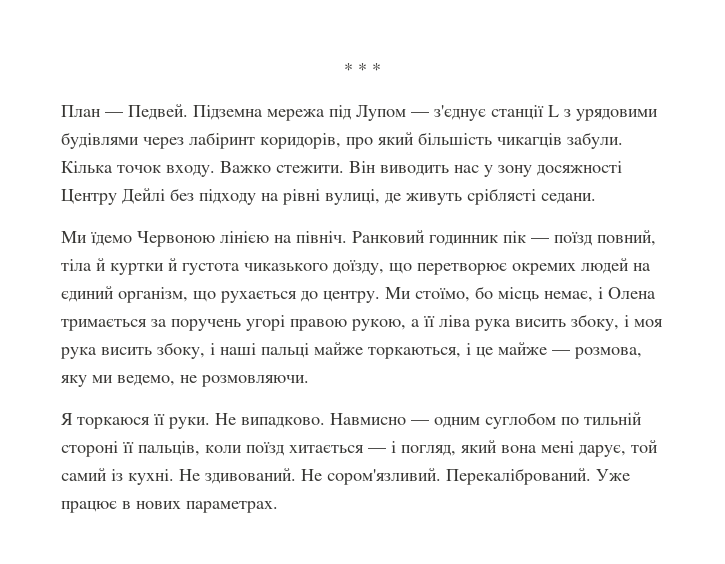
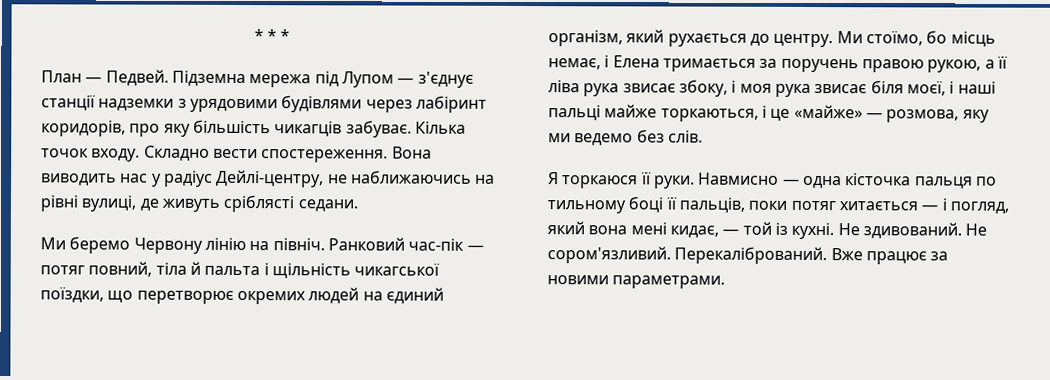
[548,105,559,117] L -> [98,98,175,111] надземки
[378,132,414,145] який -> [163,123,191,137] яку
[567,132,623,149] забули. -> [345,120,412,138] забуває.
[220,161,622,177] [61,188,256,205] Важко стежити. Він виводить нас у зону досяжності Центру Дейлі без підходу -> [143,145,432,163] [41,169,472,188] Складно вести спостереження. Вона виводить нас у радіус Дейлі-центру, не наближаючись
[91,230,656,247] [61,258,384,275] їдемо Червоною лінією на північ. Ранковий годинник пік — поїзд повний, тіла й куртки й густота чиказького доїзду, -> [69,236,484,254] [40,261,441,279] [40,286,104,303] беремо Червону лінію на північ. Ранковий час-пік — потяг повний, тіла й пальта і щільність чикагської поїздки,
[193,291,216,302] що -> [626,29,665,43] який
[608,287,656,299] Олена -> [612,55,660,68] Елена
[246,315,285,331] угорі -> (859, 65) none
[515,319,566,327] висить -> [622,83,676,93] звисає
[101,342,205,359] висить збоку, -> [814,80,946,96] звисає біля моєї,
[498,342,547,355] майже -> [793,104,863,119] «майже»
[117,375,309,387] ведемо, не розмовляючи. -> [574,129,703,146] ведемо без слів.
[215,412,642,429] [61,441,284,457] Не випадково. Навмисно — одним суглобом по тильній стороні її пальців, коли поїзд -> [698,172,997,189] [547,196,836,214] Навмисно — одна кісточка пальця по тильному боці її пальців, поки потяг
[579,440,658,457] [61,468,107,481] дарує, той самий -> [669,221,772,238] кидає, — той
[596,469,630,481] [61,501,278,513] Уже працює в нових параметрах. -> [830,248,949,265] [547,275,726,289] Вже працює за новими параметрами.

